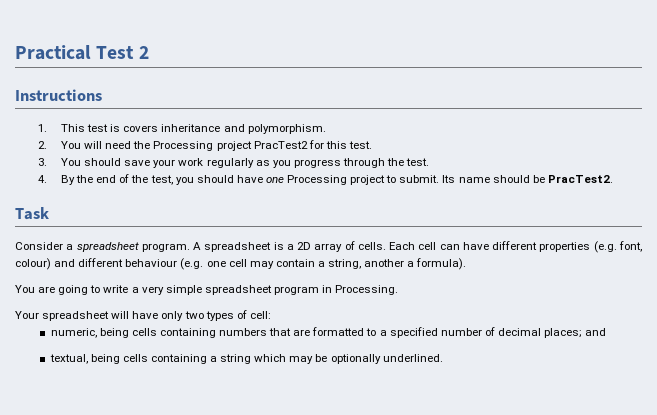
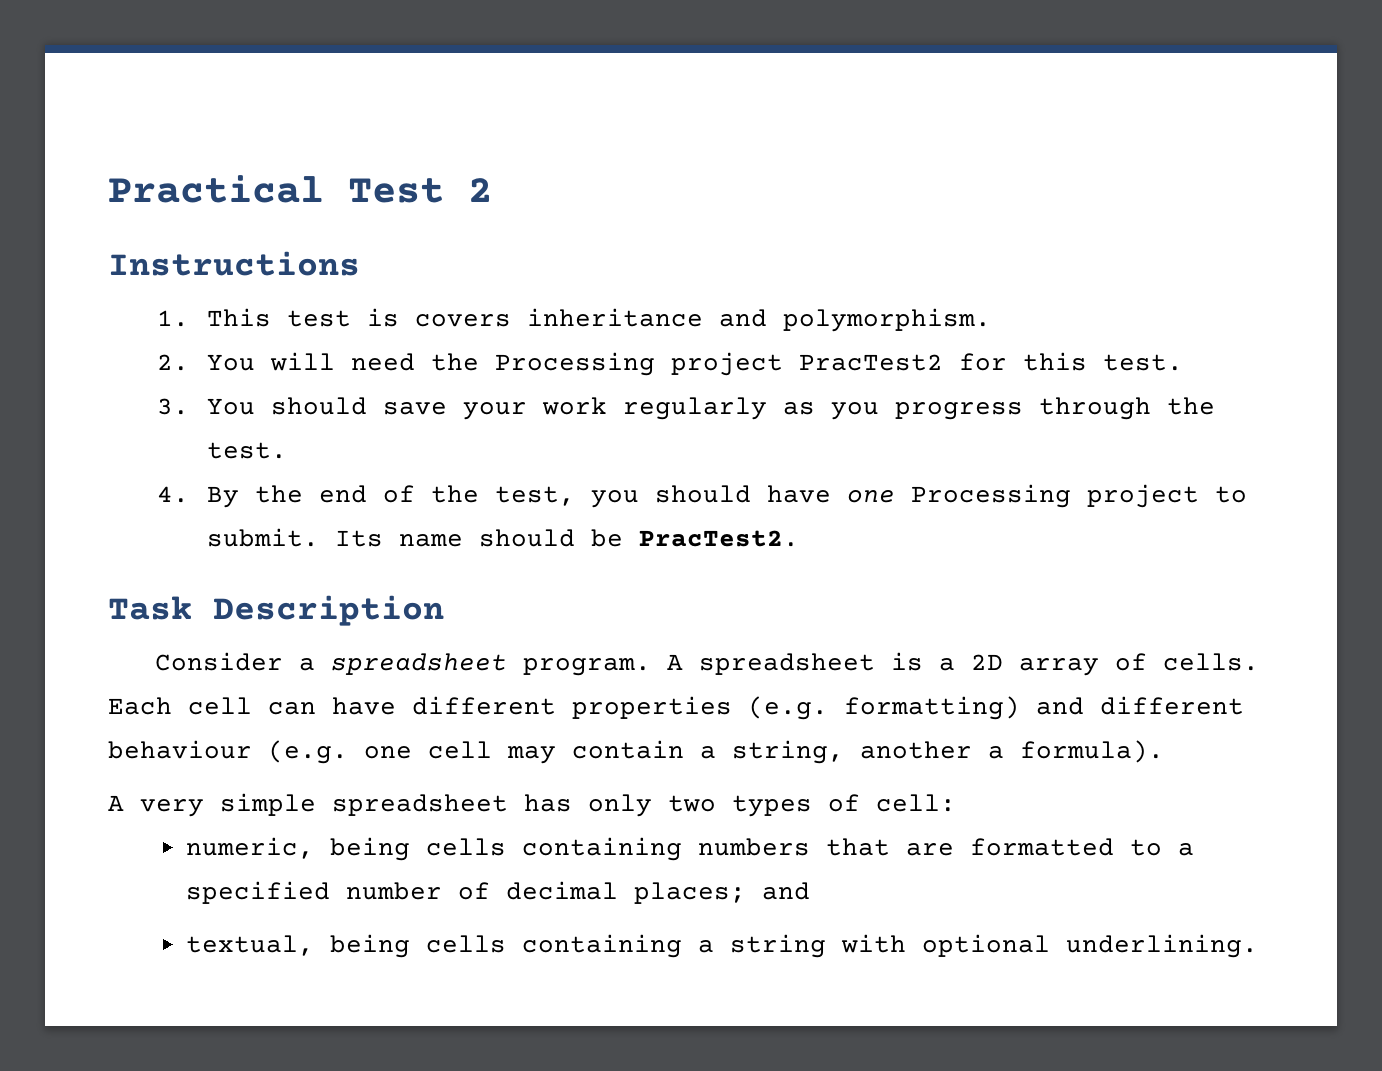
(49, 213) none -> [213,595,444,626] Description
[618,241,642,252] [15,258,51,270] font, colour) -> [844,696,1020,720] formatting)
[15,285,399,295] [15,311,159,321] You are going to write a very simple spreadsheet program in Processing. // Your spreadsheet will have -> [108,793,572,817] A very simple spreadsheet has
[254,354,443,364] which may be optionally underlined. -> [841,934,1259,958] with optional underlining.

